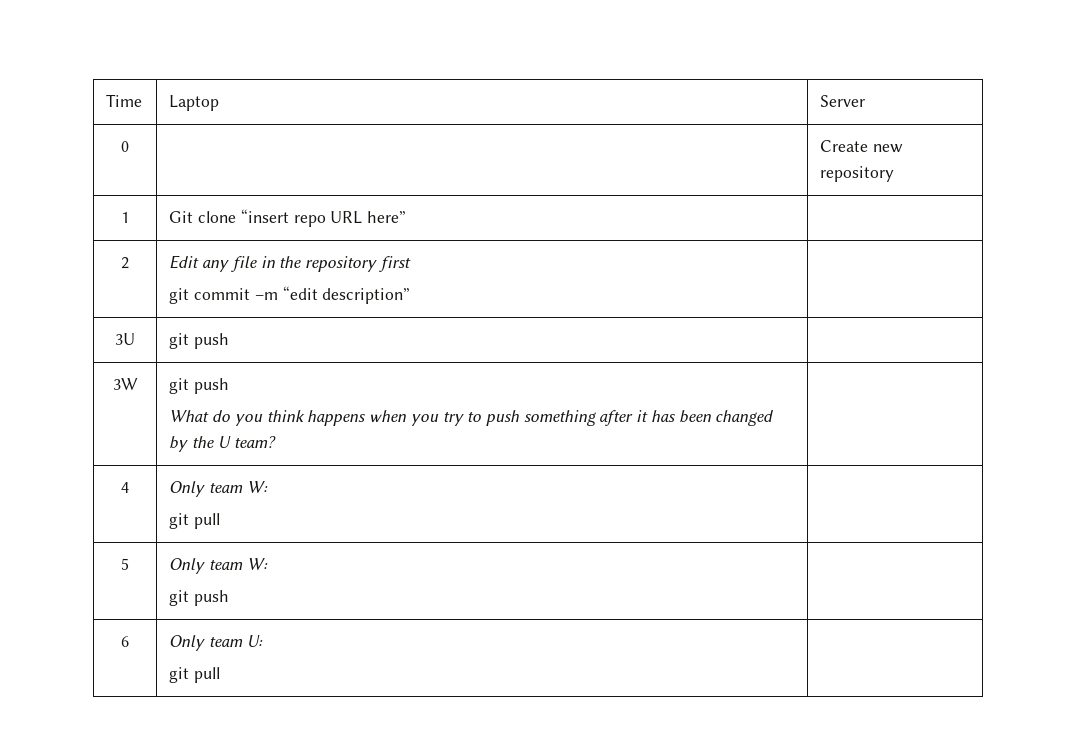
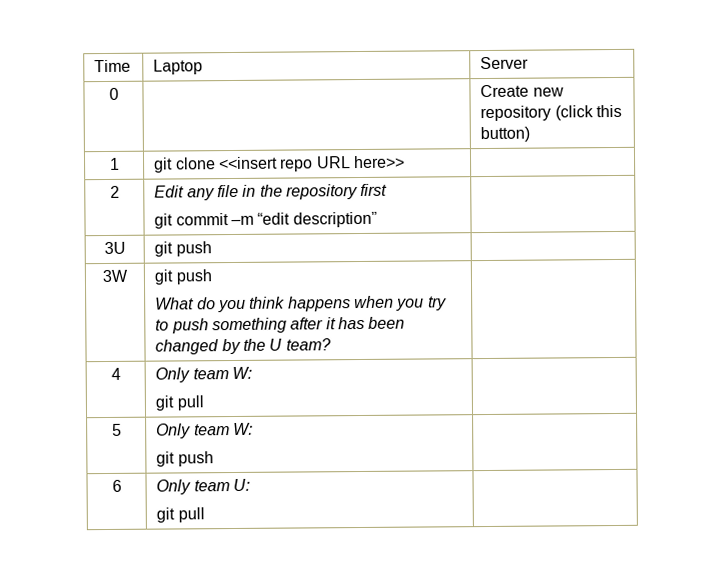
[121,212,129,223] [169,209,289,223] // 1 | Git clone “insert -> [554,104,623,121] [480,126,531,143] [108,157,120,170] [153,156,279,173] (click this button) // 1 | git clone <<insert
[367,211,407,223] here” -> [353,155,406,169] here>>

